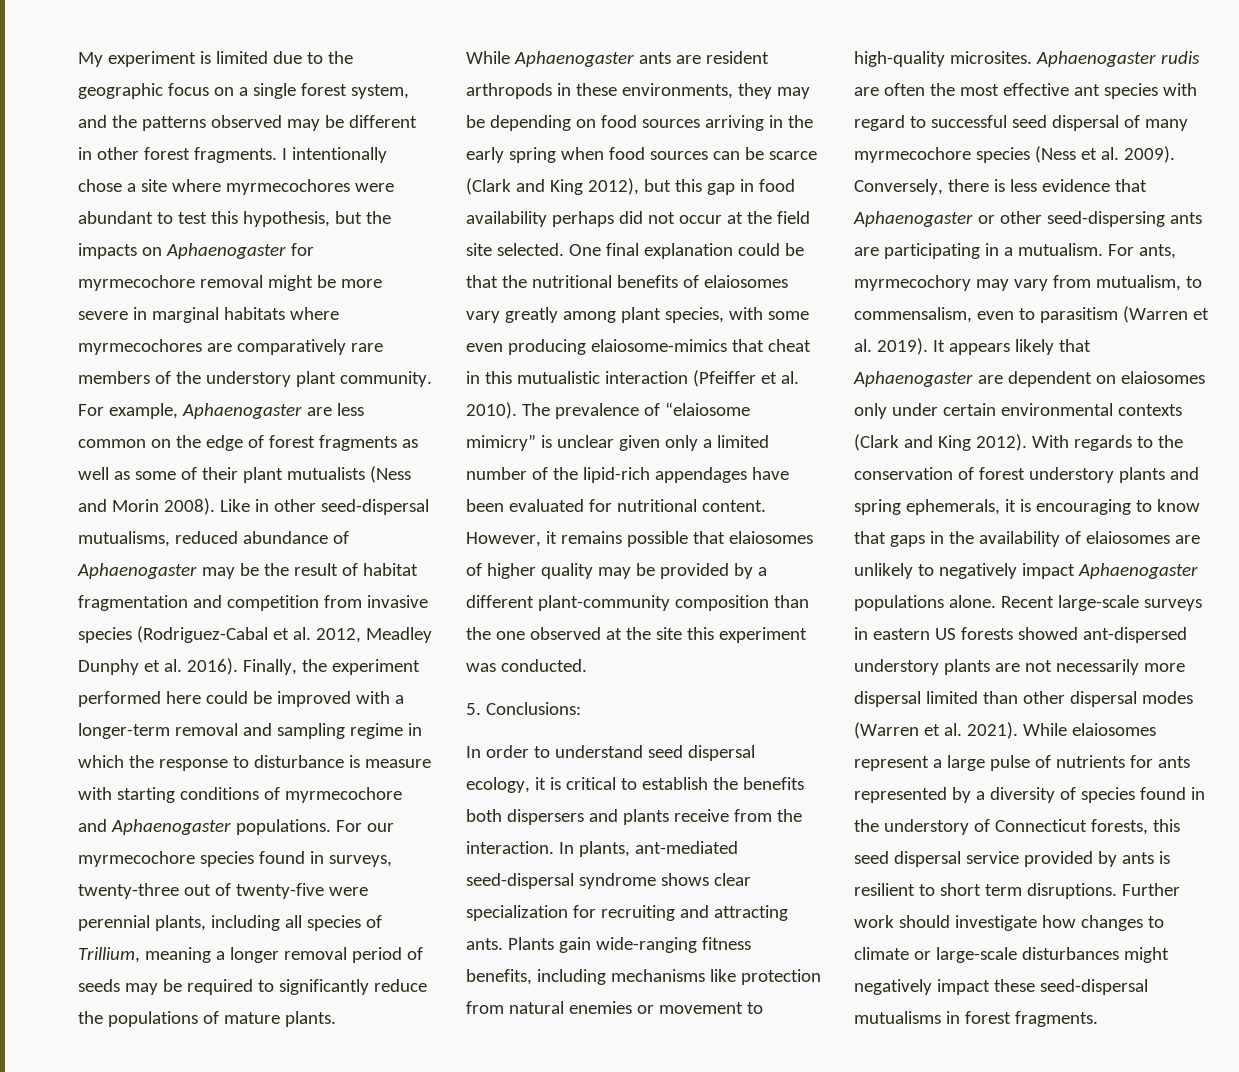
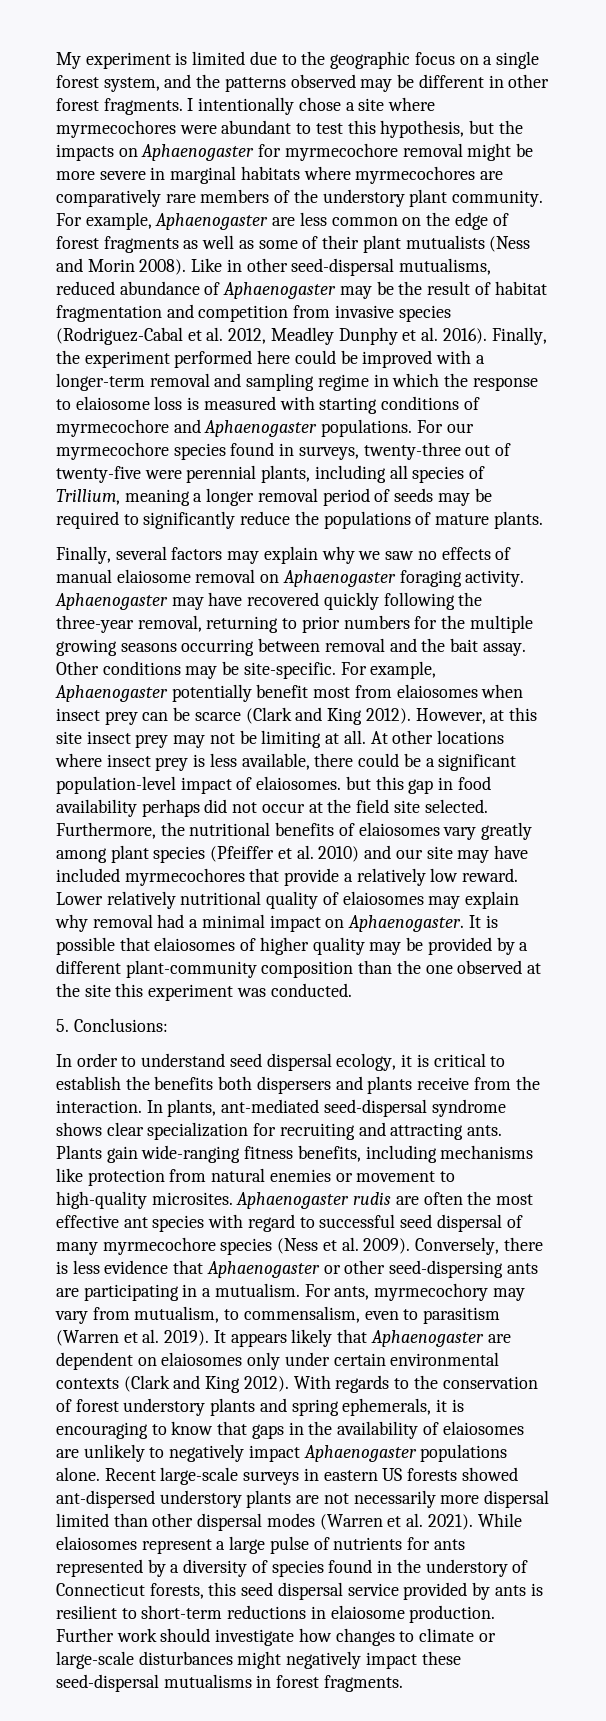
[253,755,431,768] disturbance is measure -> [75,396,276,410] elaiosome loss is measured
[466,51,769,67] [466,83,810,99] [466,115,813,131] [466,147,708,163] While Aphaenogaster ants are resident arthropods in these environments, they may be depending on food sources arriving in the early spring when food sources -> [56,546,512,564] [56,569,525,587] [55,592,483,610] [56,615,533,633] [56,638,526,656] [56,661,437,679] [55,684,524,702] [56,708,138,725] Finally, several factors may explain why we saw no effects of manual elaiosome removal on Aphaenogaster foraging activity. Aphaenogaster may have recovered quickly following the three-year removal, returning to prior numbers for the multiple growing seasons occurring between removal and the bait assay. Other conditions may be site-specific. For example, Aphaenogaster potentially benefit most from elaiosomes when insect prey
[587,178,639,195] 2012), -> [365,707,537,724] [56,730,504,748] [55,753,517,771] [56,776,342,794] 2012). However, at this site insect prey may not be limiting at all. At other locations where insect prey is less available, there could be a significant population-level impact of elaiosomes.
[568,243,804,259] [466,275,498,288] One final explanation could be that -> [56,822,156,839] Furthermore,
[664,307,809,323] [466,339,811,355] [466,370,799,387] [466,402,750,419] [466,434,769,451] [466,467,789,483] [466,499,766,512] [466,531,622,547] species, with some even producing elaiosome-mimics that cheat in this mutualistic interaction (Pfeiffer et al. 2010). The prevalence of “elaiosome mimicry” is unclear given only a limited number of the lipid-rich appendages have been evaluated for nutritional content. However, it remains -> [153,845,528,863] [56,868,519,886] [56,891,520,909] [55,914,498,932] species (Pfeiffer et al. 2010) and our site may have included myrmecochores that provide a relatively low reward. Lower relatively nutritional quality of elaiosomes may explain why removal had a minimal impact on Aphaenogaster. It is
[939,883,1117,899] short term disruptions. -> [141,1605,496,1623] short-term reductions in elaiosome production.

